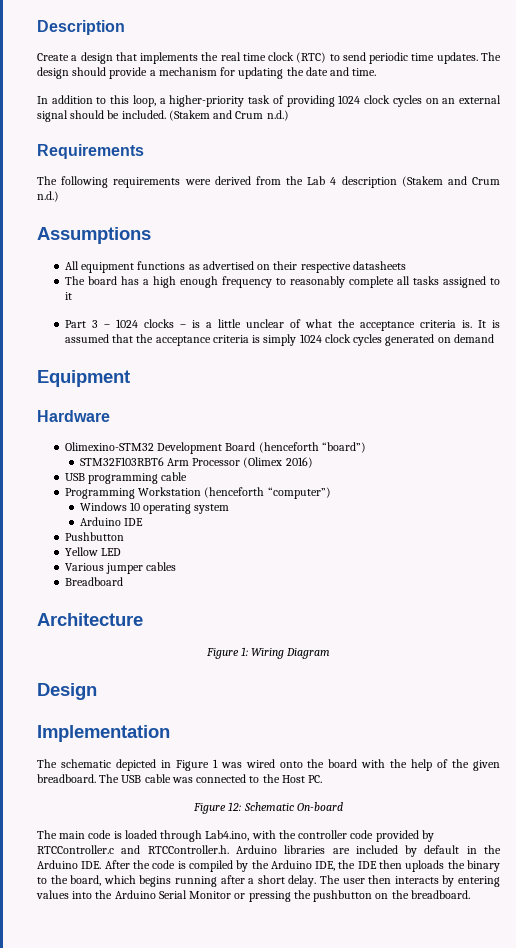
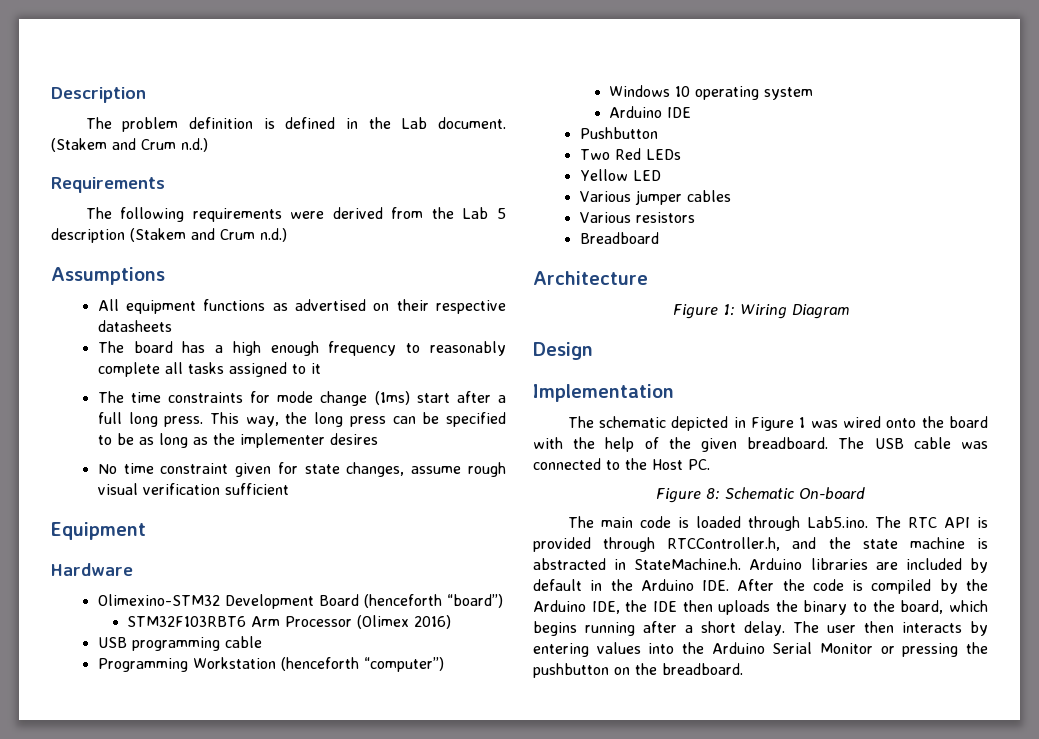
[37,52,501,64] [37,67,377,79] [37,95,502,107] [37,110,166,122] Create a design that implements the real time clock (RTC) to send periodic time updates. The design should provide a mechanism for updating the date and time. // In addition to this loop, a higher-priority task of providing 1024 clock cycles on an external signal should be included. -> [85,117,507,132] The problem definition is defined in the Lab document.
[330,177,337,185] 4 -> [497,208,507,219] 5
[64,319,500,331] [64,334,494,346] Part 3 – 1024 clocks – is a little unclear of what the acceptance criteria is. It is assumed that the acceptance criteria is simply 1024 clock cycles generated on demand -> [97,391,507,406] [97,412,506,427] [97,433,378,448] [97,462,506,477] [97,483,289,495] The time constraints for mode change (1ms) start after a full long press. This way, the long press can be specified to be as long as the implementer desires // No time constraint given for state changes, assume rough visual verification sufficient
(124, 536) none -> [579,148,681,160] // Two Red LEDs
(177, 566) none -> [579,212,695,223] // Various resistors
[228,802,242,811] 12: -> [706,488,720,500] 8:
[205,830,434,842] [37,845,229,854] Lab4.ino, with the controller code provided by RTCController.c and RTCController.h. -> [806,516,988,528] [533,537,989,552] [533,558,742,570] Lab5.ino. The RTC API is provided through RTCController.h, and the state machine is abstracted in StateMachine.h.

